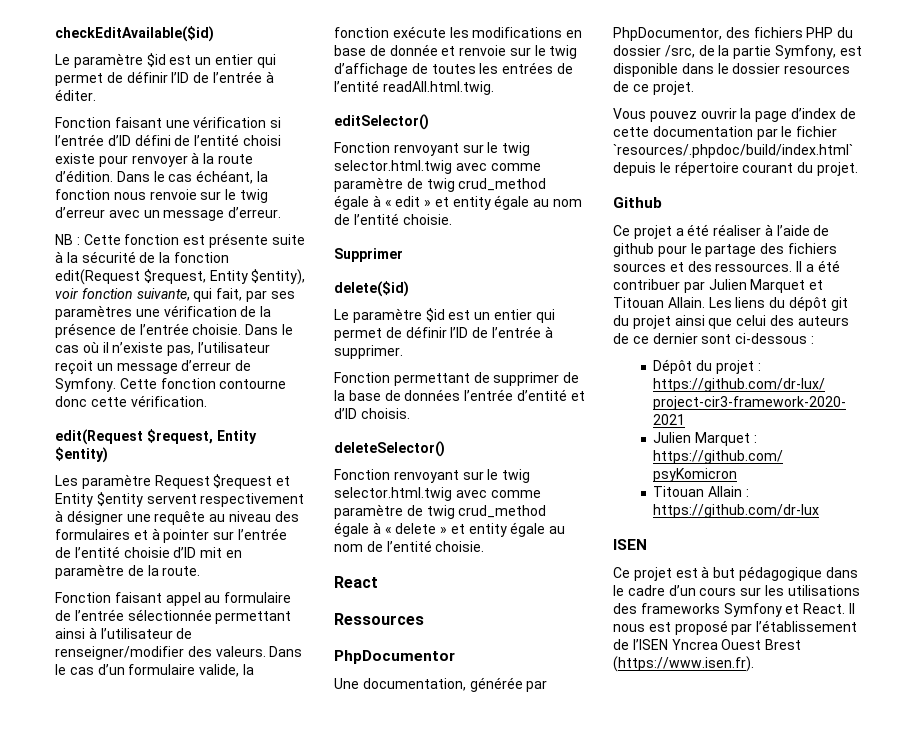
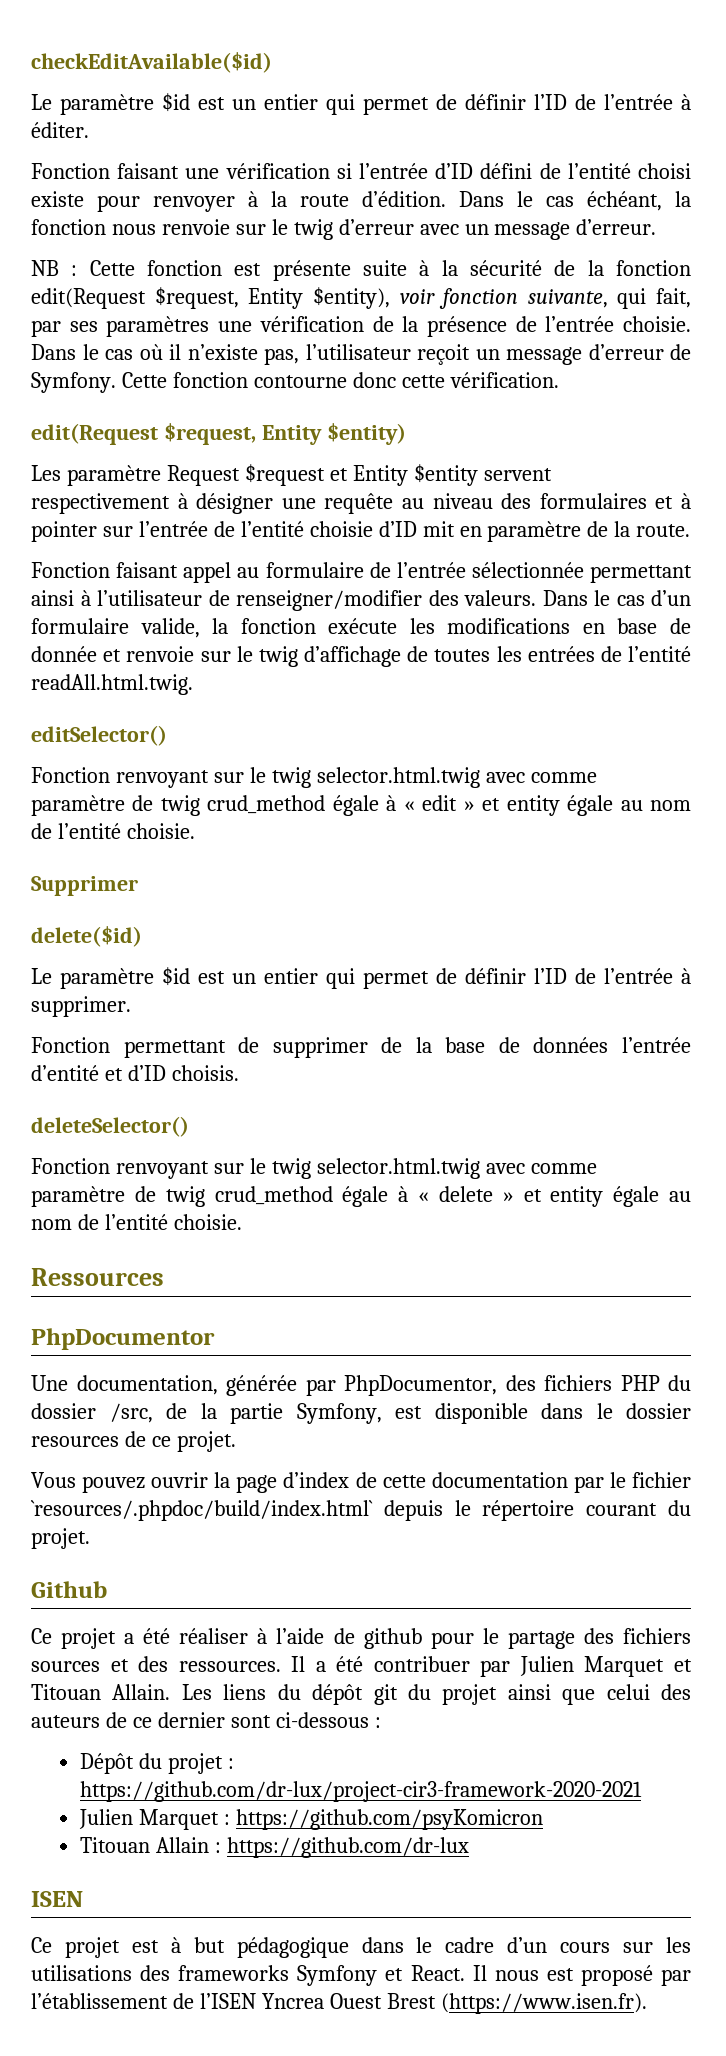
[334,576,378,588] // React -> (242, 1222) none

